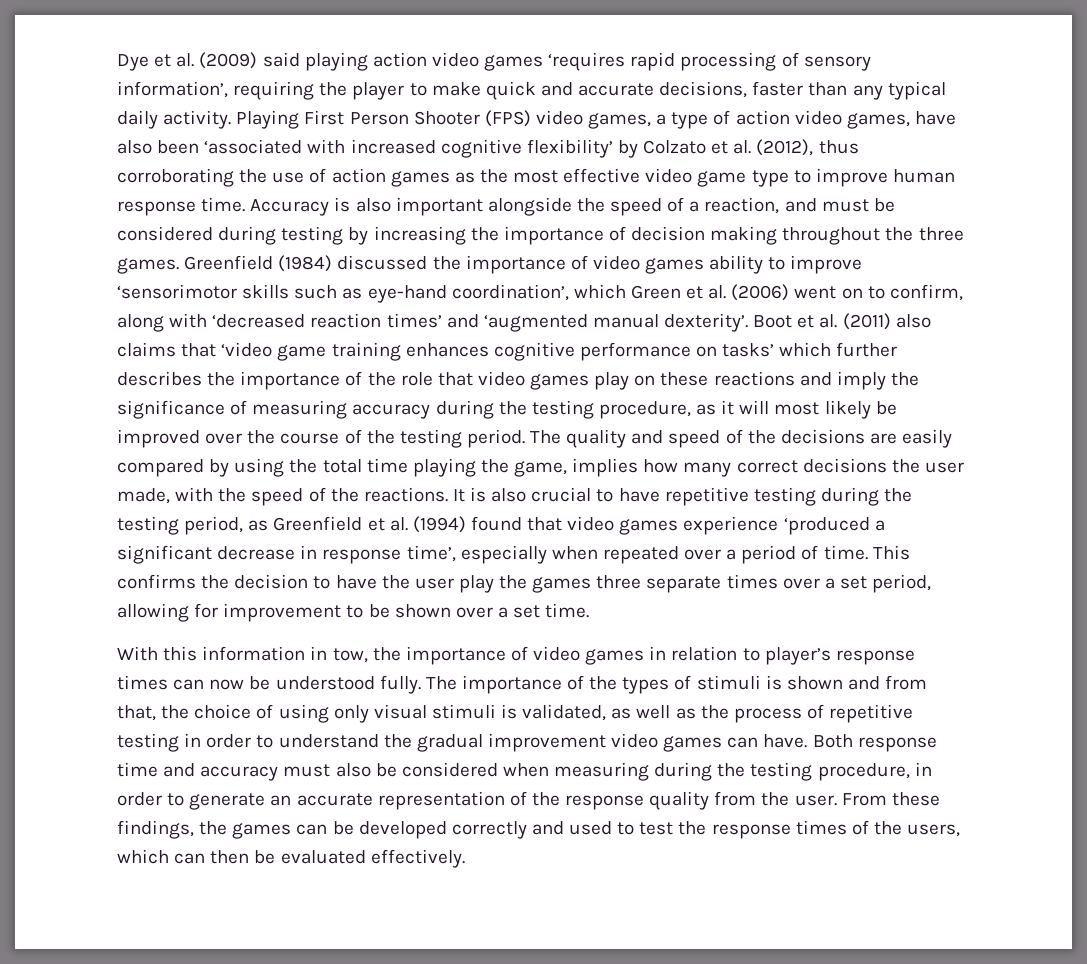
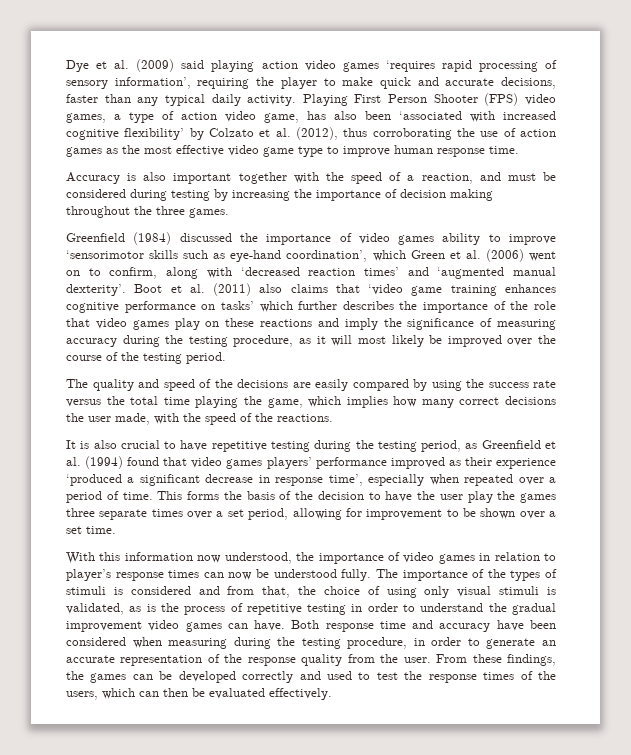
[846,111,956,129] games, have -> [264,111,326,123] game, has
(246, 204) none -> (519, 150) //
[487,197,572,216] alongside -> [238,172,319,184] together with
(179, 266) none -> (229, 213) //
(525, 438) none -> (226, 358) //
(318, 466) none -> [488,380,556,388] [66,396,125,407] success rate versus the
(568, 469) none -> [308,396,342,407] which
(448, 494) none -> (333, 418) //
(679, 527) none -> [266,457,492,469] players’ performance improved as their
[117,574,196,589] confirms -> [187,491,292,500] forms the basis of
[310,646,368,663] in tow, -> [197,552,292,564] now understood,
[786,676,843,690] shown -> [130,586,191,595] considered
[636,705,696,719] well as -> [146,604,156,612] is
[283,763,397,777] must also be -> [496,620,556,631] have been

